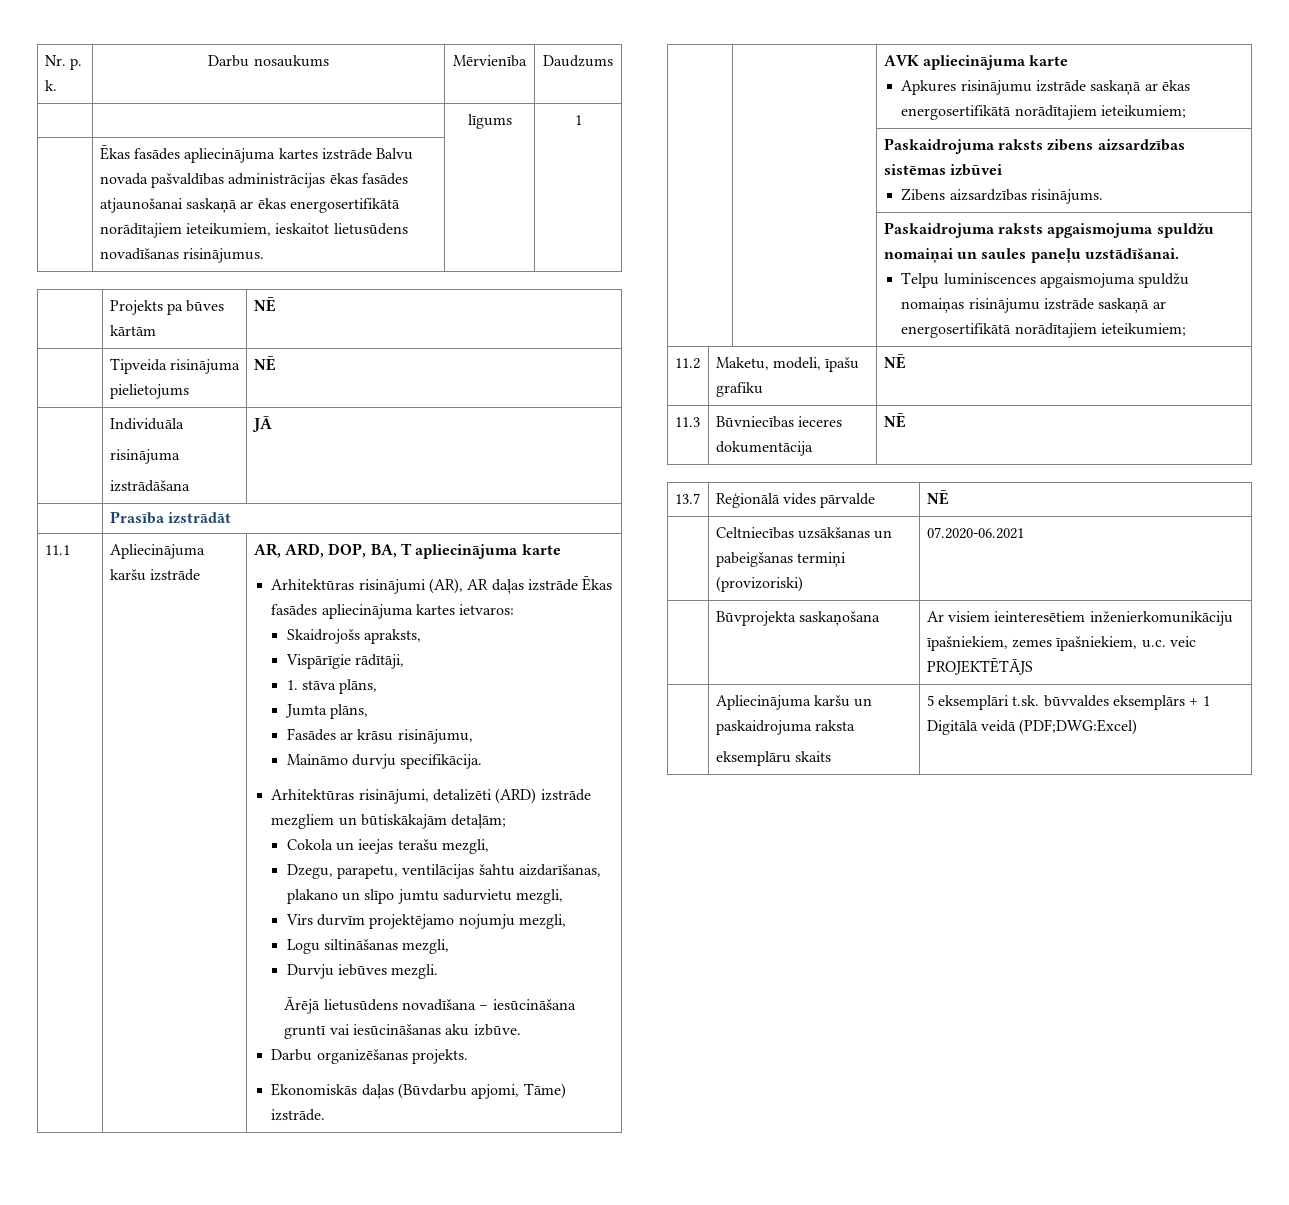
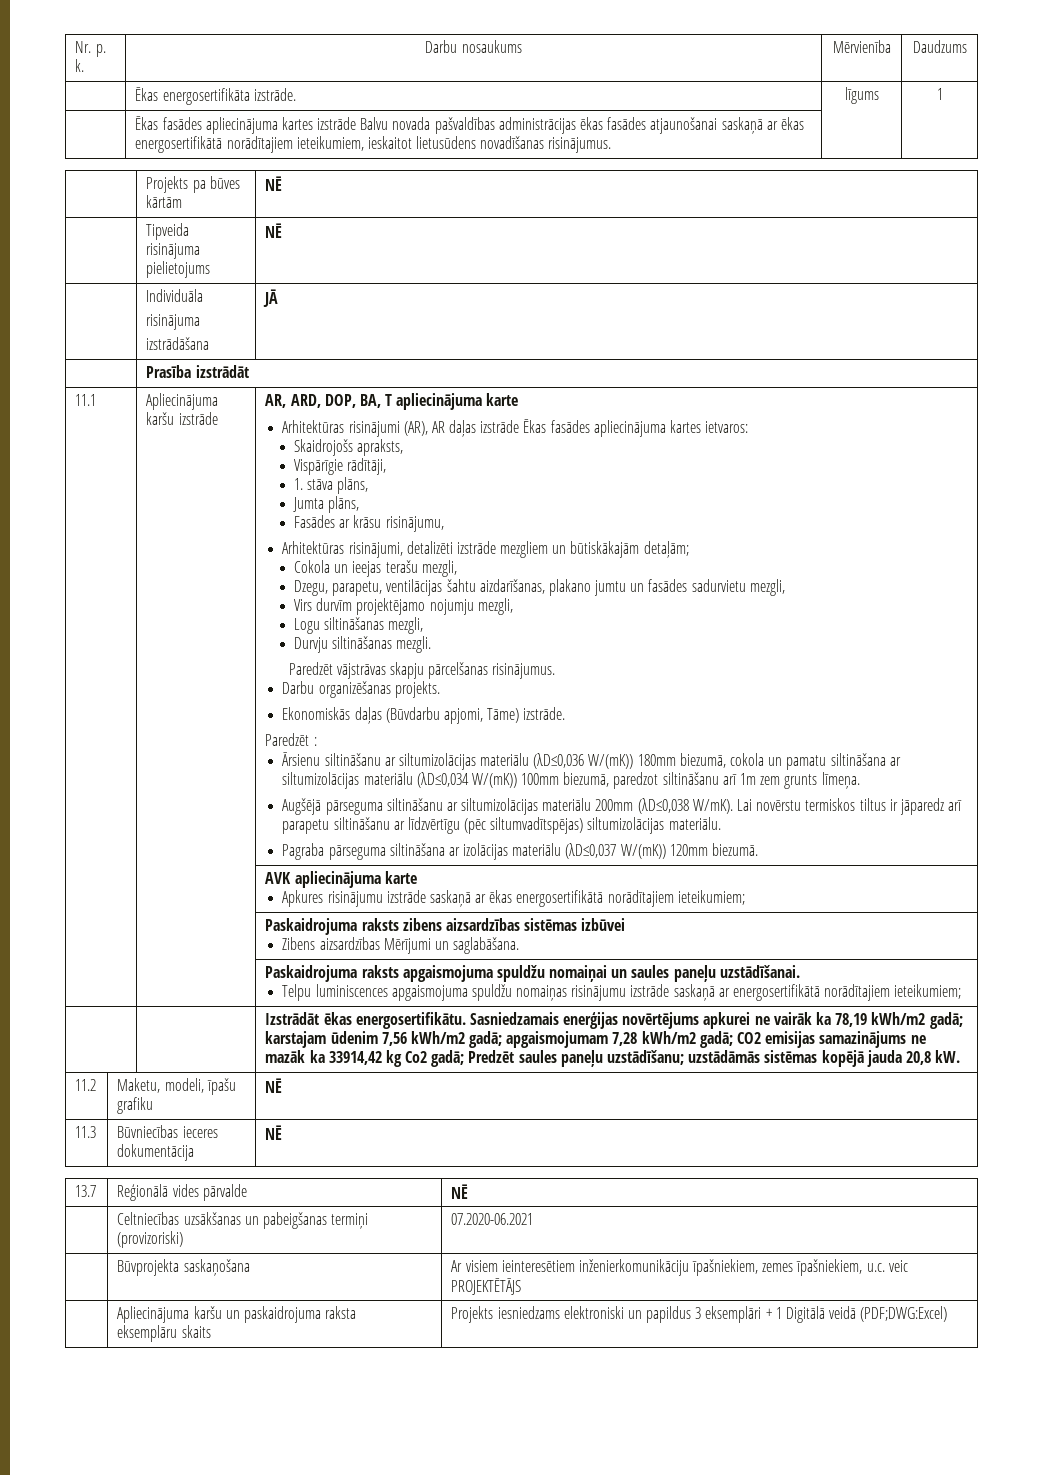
(613, 61) none -> [135,87,296,105] Ēkas energosertifikāta izstrāde.
[286,754,483,769] // Maināmo durvju specifikācija. -> (444, 524) none
[495,788,537,804] (ARD) -> (453, 547) none
[342,889,439,904] un slīpo jumtu -> [594,579,688,596] jumtu un fasādes
[338,964,388,976] iebūves -> [332,636,393,649] siltināšanas
[284,997,576,1014] [284,1024,521,1039] Ārējā lietusūdens novadīšana – iesūcināšana gruntī vai iesūcināšanas aku izbūve. -> [288,662,556,679] Paredzēt vājstrāvas skapju pārcelšanas risinājumus.
(326, 1115) none -> [265,733,317,746] [282,752,901,770] [282,772,860,789] [282,798,963,815] [282,817,721,834] [282,843,759,860] // Paredzēt : // Ārsienu siltināšanu ar siltumizolācijas materiālu (λD≤0,036 W/(mK)) 180mm biezumā, cokola un pamatu siltināšana ar siltumizolācijas materiālu (λD≤0,034 W/(mK)) 100mm biezumā, paredzot siltināšanu arī 1m zem grunts līmeņa. // Augšējā pārseguma siltināšanu ar siltumizolācijas materiālu 200mm (λD≤0,038 W/mK). Lai novērstu termiskos tiltus ir jāparedz arī parapetu siltināšanu ar līdzvērtīgu (pēc siltumvadītspējas) siltumizolācijas materiālu. // Pagraba pārseguma siltināšana ar izolācijas materiālu (λD≤0,037 W/(mK)) 120mm biezumā.
[1031,189,1104,204] risinājums. -> [383,937,520,954] Mērījumi un saglabāšana.
(1187, 329) none -> [265,1012,963,1029] [265,1031,926,1048] [265,1050,961,1067] // | | Izstrādāt ēkas energosertifikātu. Sasniedzamais enerģijas novērtējums apkurei ne vairāk ka 78,19 kWh/m2 gadā; karstajam ūdenim 7,56 kWh/m2 gadā; apgaismojumam 7,28 kWh/m2 gadā; CO2 emisijas samazinājums ne mazāk ka 33914,42 kg Co2 gadā; Predzēt saules paneļu uzstādīšanu; uzstādāmās sistēmas kopējā jauda 20,8 kW.
[926,695,1186,710] 5 eksemplāri t.sk. būvvaldes eksemplārs -> [451,1306,762,1323] Projekts iesniedzams elektroniski un papildus 3 eksemplāri

